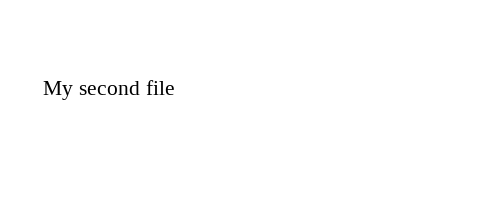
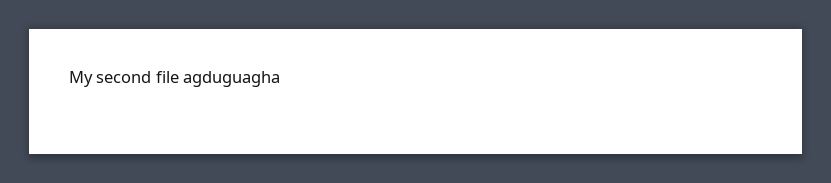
(175, 87) none -> [183,71,281,87] agduguagha

